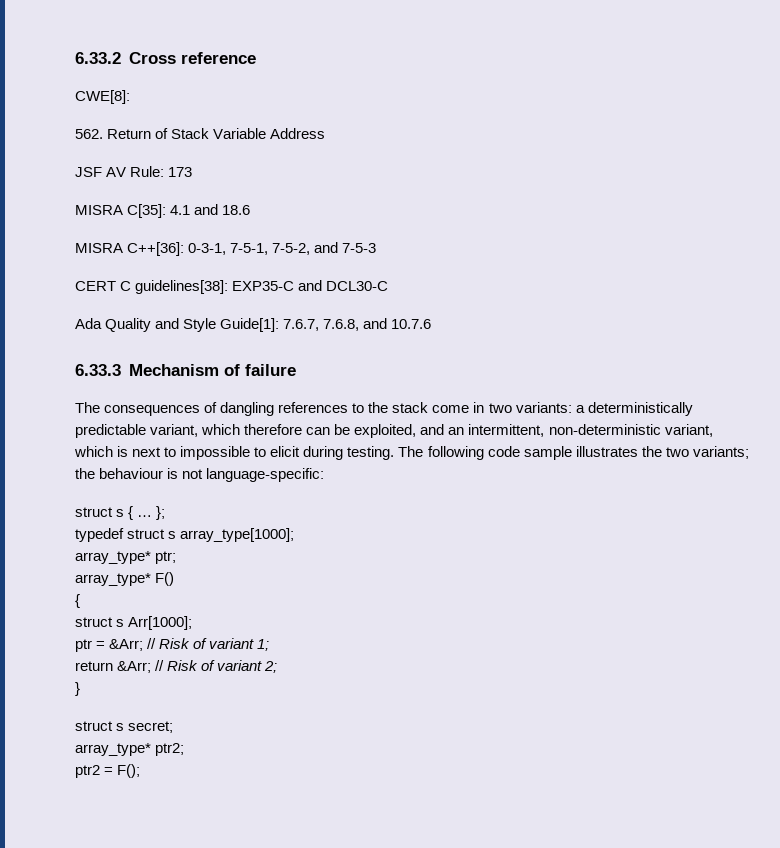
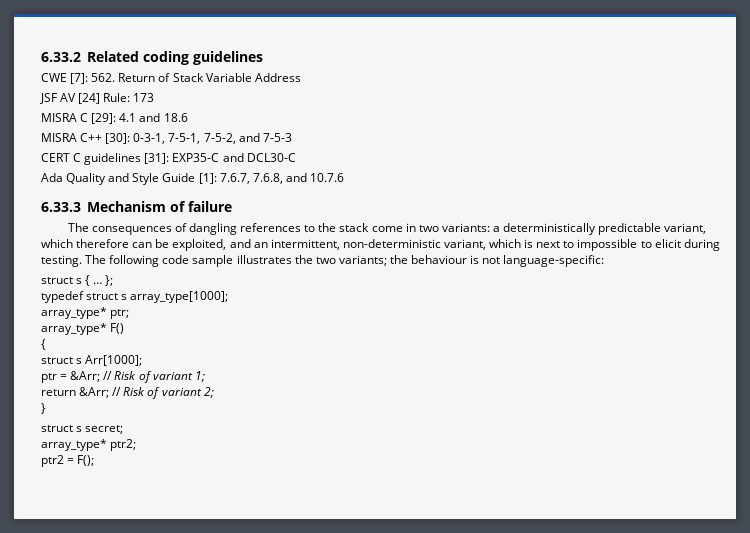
[128,52,256,64] [75,90,130,104] Cross reference // CWE[8]: // -> [86,51,263,65] [41,73,89,84] Related coding guidelines // CWE [7]:
(127, 172) none -> [78,93,101,104] [24]
[127,204,167,218] C[35]: -> [80,113,117,124] C [29]:
[127,242,185,256] C++[36]: -> [80,133,131,144] C++ [30]:
[135,280,229,294] guidelines[38]: -> [84,153,170,165] guidelines [31]:
[220,318,280,332] Guide[1]: -> [162,173,217,184] Guide [1]:

